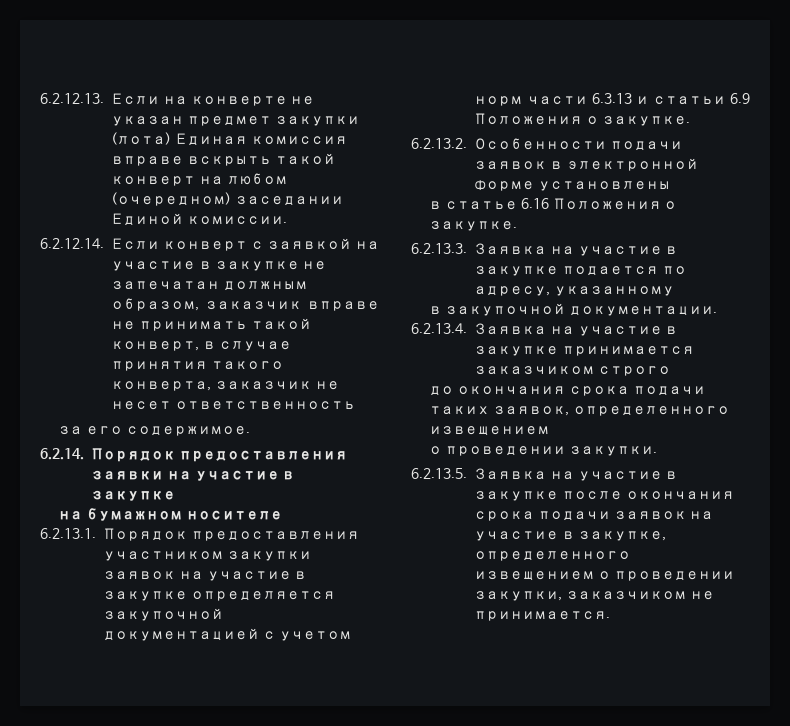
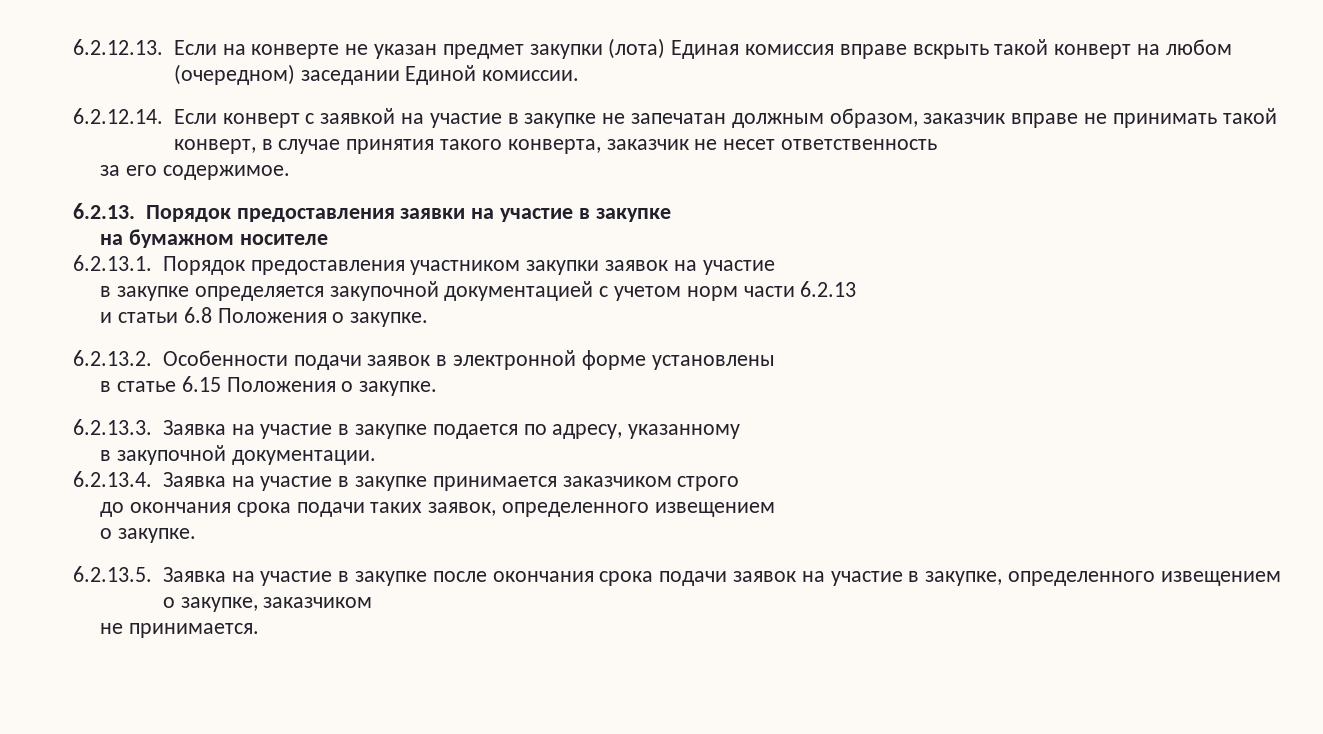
[40,448,84,460] 6.2.14. -> [73,203,135,219] 6.2.13.
(291, 576) none -> (775, 267) //
[591,93,632,104] 6.3.13 -> [800,281,857,297] 6.2.13 //
[730,93,750,104] 6.9 -> [183,307,212,323] 6.8
[520,198,549,209] 6.16 -> [181,376,221,392] 6.15
[444,446,657,456] проведении закупки. -> [117,528,196,543] закупке.
[613,571,734,581] [474,591,686,601] проведении закупки, заказчиком -> [180,597,373,612] закупке, заказчиком //

